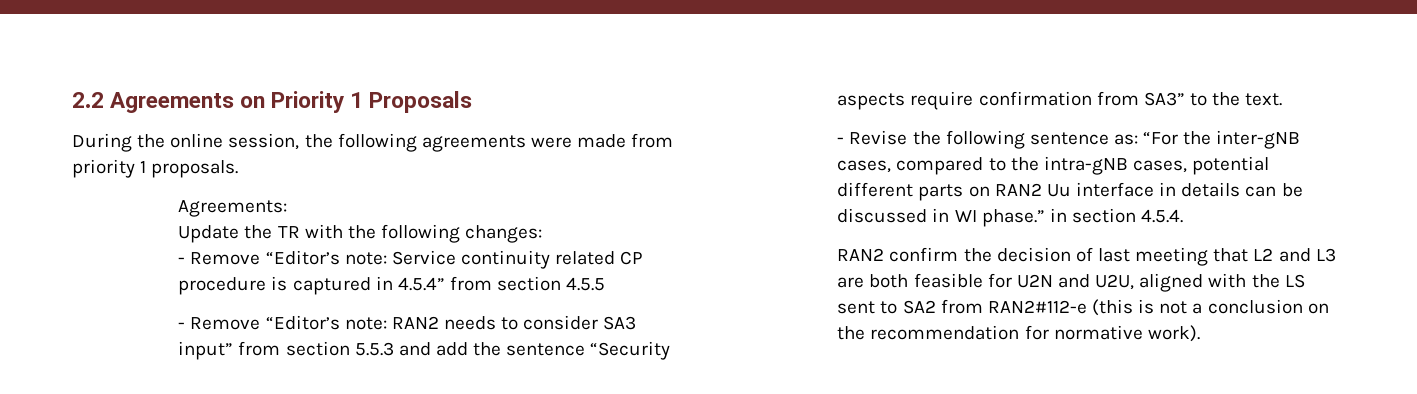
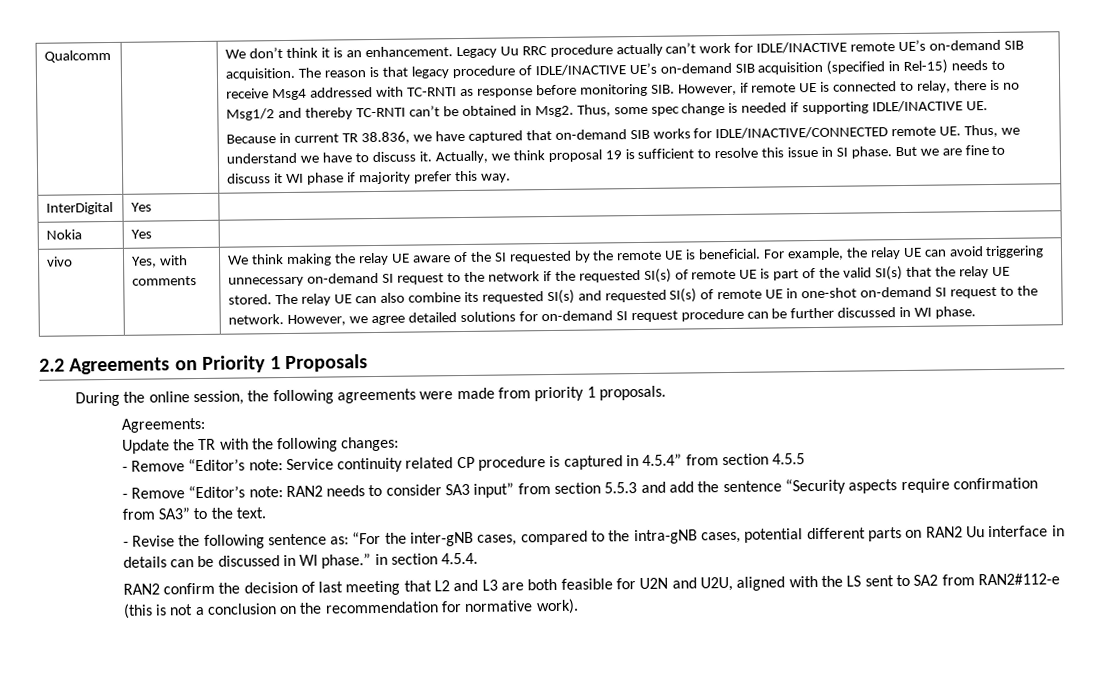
(72, 100) none -> [44,49,112,63] [225,39,1024,59] [225,59,1006,81] [226,79,1020,101] [226,100,988,121] [226,124,1021,145] [226,145,1006,164] [227,170,511,185] [46,201,114,215] [131,202,153,212] [46,229,83,240] [131,229,153,239] [46,256,74,267] [131,255,189,268] [132,276,198,286] [227,245,1045,266] [228,266,1010,287] [228,285,1038,306] [228,306,977,326] Qualcomm | | We don’t think it is an enhancement. Legacy Uu RRC procedure actually can’t work for IDLE/INACTIVE remote UE’s on-demand SIB acquisition. The reason is that legacy procedure of IDLE/INACTIVE UE’s on-demand SIB acquisition (specified in Rel-15) needs to receive Msg4 addressed with TC-RNTI as response before monitoring SIB. However, if remote UE is connected to relay, there is no Msg1/2 and thereby TC-RNTI can’t be obtained in Msg2. Thus, some spec change is needed if supporting IDLE/INACTIVE UE. // Because in current TR 38.836, we have captured that on-demand SIB works for IDLE/INACTIVE/CONNECTED remote UE. Thus, we understand we have to discuss it. Actually, we think proposal 19 is sufficient to resolve this issue in SI phase. But we are fine to discuss it WI phase if majority prefer this way. // InterDigital | Yes | // Nokia | Yes | // vivo | Yes, with comments | We think making the relay UE aware of the SI requested by the remote UE is beneficial. For example, the relay UE can avoid triggering unnecessary on-demand SI request to the network if the requested SI(s) of remote UE is part of the valid SI(s) that the relay UE stored. The relay UE can also combine its requested SI(s) and requested SI(s) of remote UE in one-shot on-demand SI request to the network. However, we agree detailed solutions for on-demand SI request procedure can be further discussed in WI phase. //

